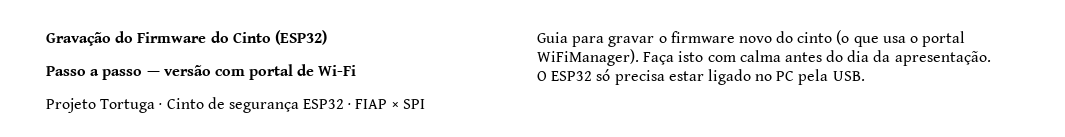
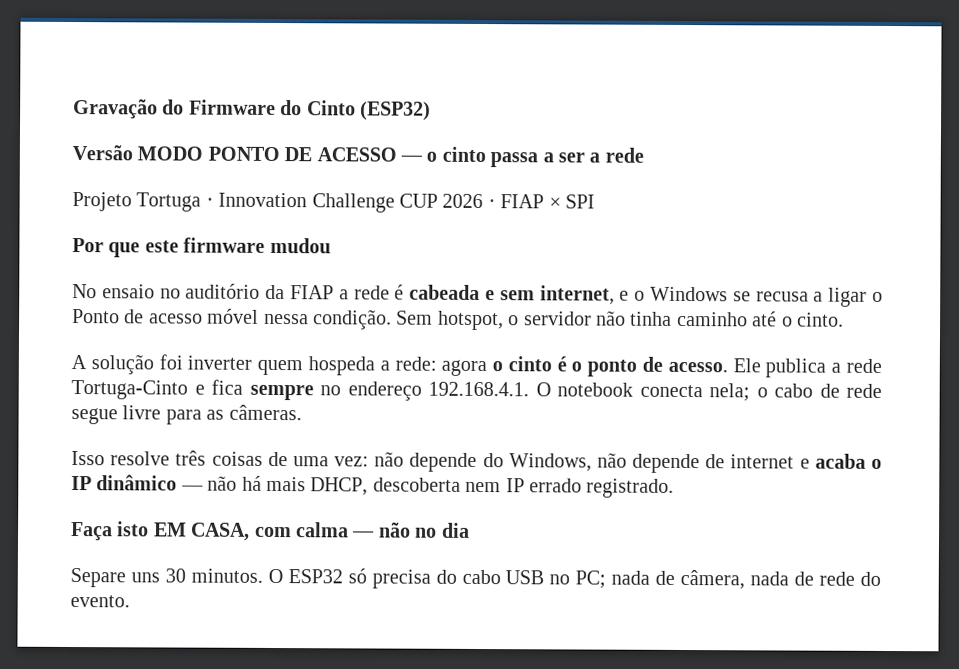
[46,64,357,80] Passo a passo — versão com portal de Wi-Fi -> [72,145,644,168] Versão MODO PONTO DE ACESSO — o cinto passa a ser a rede
[166,97,345,113] Cinto de segurança ESP32 -> [218,192,484,213] Innovation Challenge CUP 2026
[537,30,966,47] [537,49,991,66] [537,69,865,85] Guia para gravar o firmware novo do cinto (o que usa o portal WiFiManager). Faça isto com calma antes do dia da apresentação. O ESP32 só precisa estar ligado no PC pela USB. -> [72,237,331,258] [72,283,883,307] [72,308,844,331] [71,354,882,378] [71,379,882,402] [71,404,302,425] [71,450,882,474] [71,474,675,498] [70,521,470,542] [70,568,881,590] [70,595,130,608] Por que este firmware mudou // No ensaio no auditório da FIAP a rede é cabeada e sem internet, e o Windows se recusa a ligar o Ponto de acesso móvel nessa condição. Sem hotspot, o servidor não tinha caminho até o cinto. // A solução foi inverter quem hospeda a rede: agora o cinto é o ponto de acesso. Ele publica a rede Tortuga-Cinto e fica sempre no endereço 192.168.4.1. O notebook conecta nela; o cabo de rede segue livre para as câmeras. // Isso resolve três coisas de uma vez: não depende do Windows, não depende de internet e acaba o IP dinâmico — não há mais DHCP, descoberta nem IP errado registrado. // Faça isto EM CASA, com calma — não no dia // Separe uns 30 minutos. O ESP32 só precisa do cabo USB no PC; nada de câmera, nada de rede do evento.

